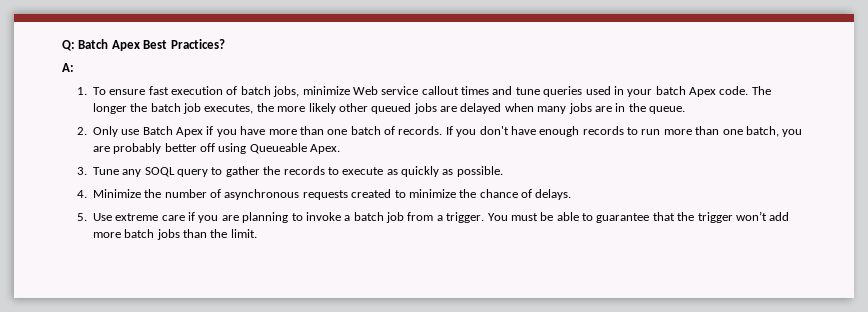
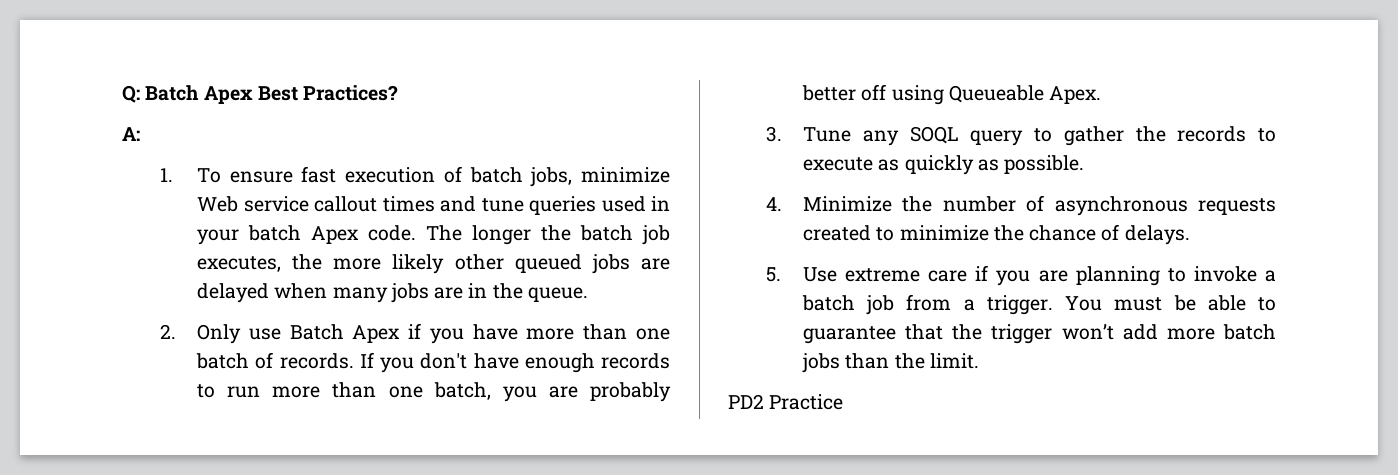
(257, 233) none -> [728,394,844,410] // PD2 Practice

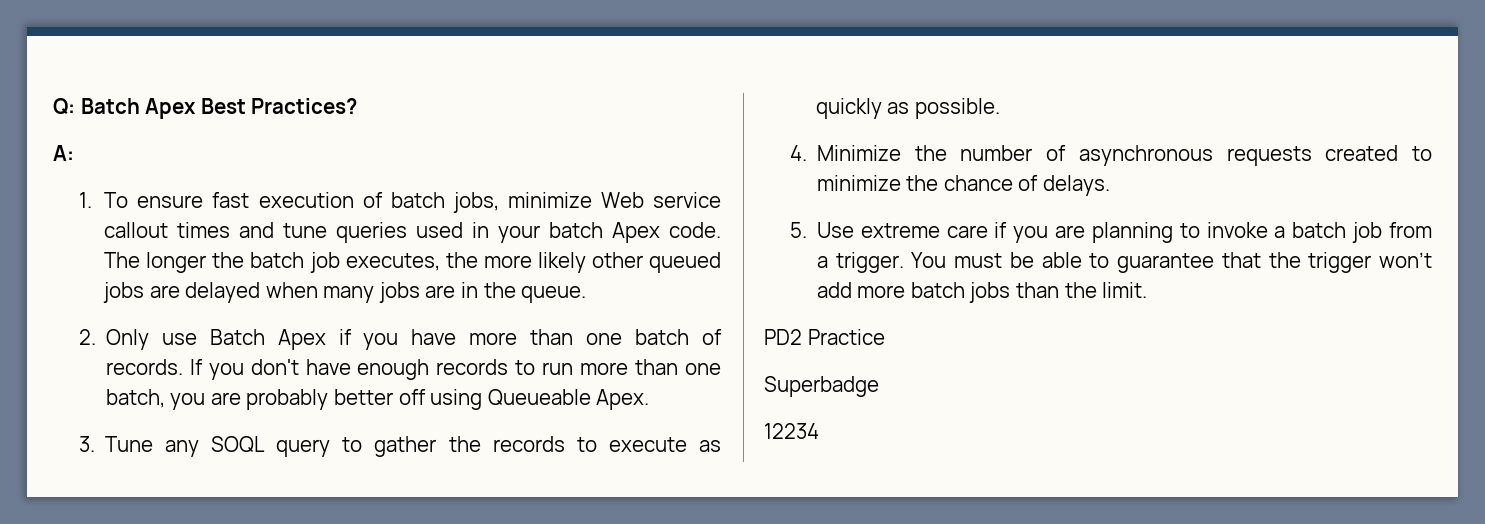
(844, 402) none -> [764,376,879,397] [764,423,819,439] // Superbadge // 12234

